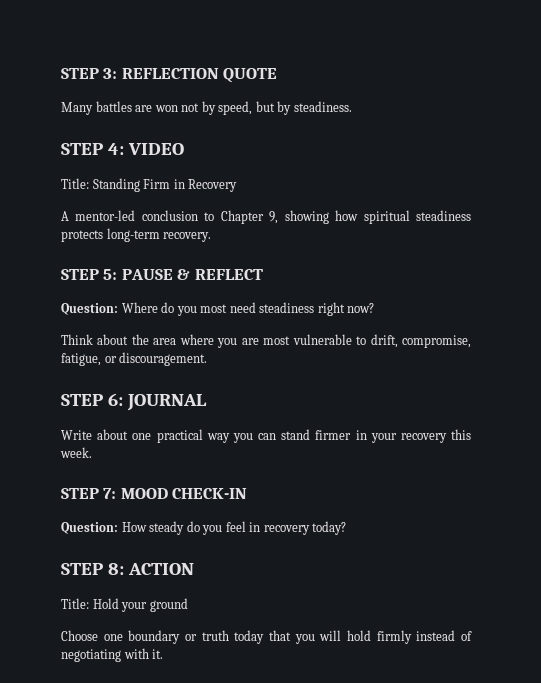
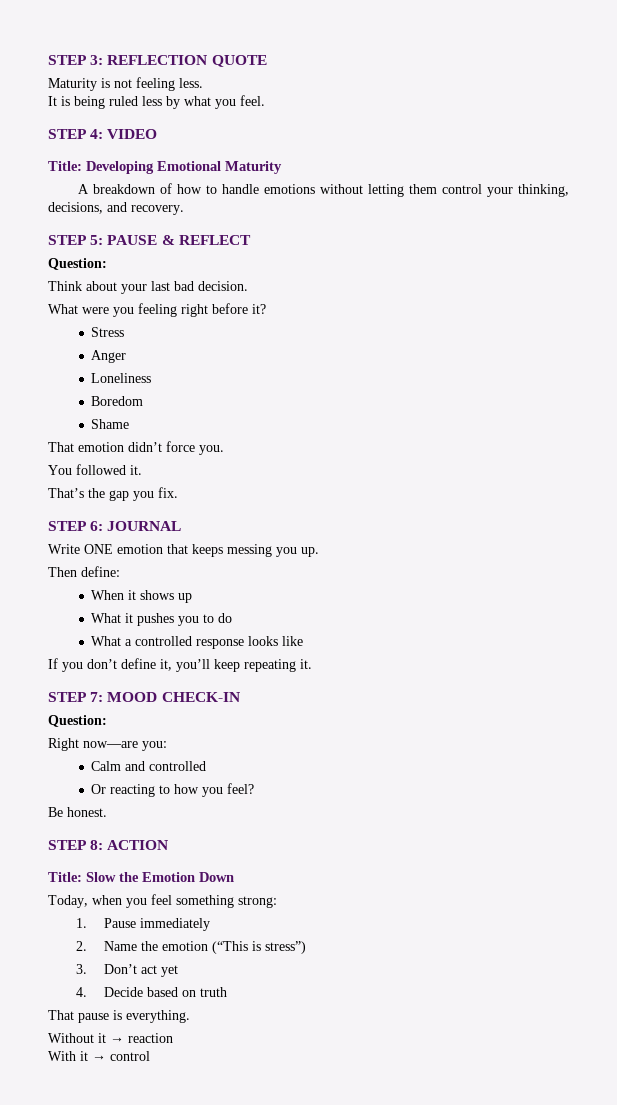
[61,101,352,115] [61,143,184,155] [61,178,238,192] [61,210,472,224] [61,228,160,242] Many battles are won not by speed, but by steadiness. // STEP 4: VIDEO // Title: Standing Firm in Recovery // A mentor-led conclusion to Chapter 9, showing how spiritual steadiness protects long-term -> [48,77,203,91] [48,95,265,109] [48,129,158,139] [48,161,282,174] [78,183,569,197] [48,202,127,214] Maturity is not feeling less. // It is being ruled less by what you feel. // STEP 4: VIDEO // Title: Developing Emotional Maturity // A breakdown of how to handle emotions without letting them control your thinking, decisions, and
[121,302,375,316] [61,334,471,348] [61,352,208,366] [61,393,207,411] [61,429,471,443] [60,447,92,458] Where do you most need steadiness right now? // Think about the area where you are most vulnerable to drift, compromise, fatigue, or discouragement. // STEP 6: JOURNAL // Write about one practical way you can stand firmer in your recovery this week. -> [48,281,248,294] [48,303,266,317] [91,327,125,337] [91,350,127,363] [91,373,152,383] [91,396,144,406] [91,419,130,429] [48,441,224,455] [48,464,142,475] [48,487,178,501] [48,521,182,531] [48,544,319,557] [48,566,120,577] [91,590,193,603] [91,613,233,626] [91,636,304,649] [48,658,312,672] // Think about your last bad decision. // What were you feeling right before it? // Stress // Anger // Loneliness // Boredom // Shame // That emotion didn’t force you. // You followed it. // That’s the gap you fix. // STEP 6: JOURNAL // Write ONE emotion that keeps messing you up. // Then define: // When it shows up // What it pushes you to do // What a controlled response looks like // If you don’t define it, you’ll keep repeating it.
[121,521,347,535] [61,563,194,575] [61,598,188,612] [61,630,473,644] [61,648,164,662] How steady do you feel in recovery today? // STEP 8: ACTION // Title: Hold your ground // Choose one boundary or truth today that you will hold firmly instead of negotiating with it. -> [48,738,167,751] [91,761,207,771] [91,783,255,797] [48,807,107,817] [48,840,169,850] [48,872,234,882] [48,894,277,908] [75,918,210,931] [75,941,306,954] [75,964,178,977] [75,987,227,997] [48,1010,190,1023] [48,1033,173,1043] [48,1051,150,1061] // Right now—are you: // Calm and controlled // Or reacting to how you feel? // Be honest. // STEP 8: ACTION // Title: Slow the Emotion Down // Today, when you feel something strong: // 1. Pause immediately // 2. Name the emotion (“This is stress”) // 3. Don’t act yet // 4. Decide based on truth // That pause is everything. // Without it → reaction // With it → control

